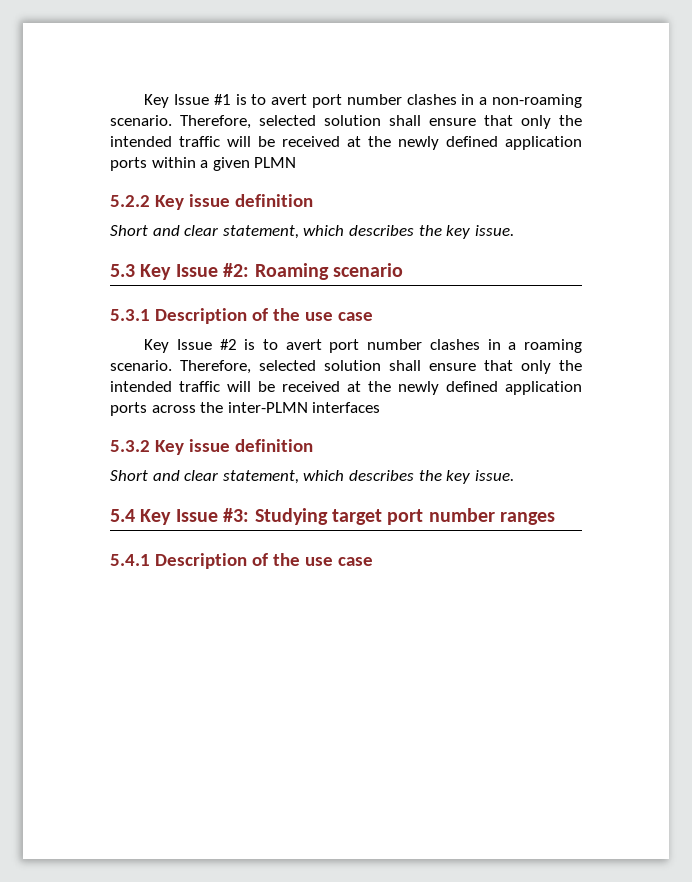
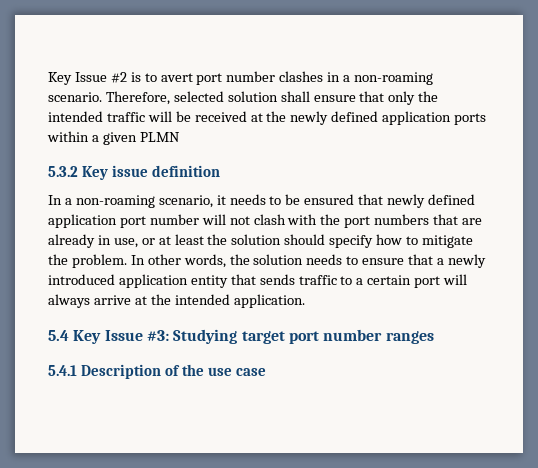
[144,94,231,108] Key Issue #1 -> [48,72,127,85] Key Issue #2
[110,194,313,210] [110,225,514,239] [110,263,403,280] [110,308,373,324] [144,339,582,353] [110,360,582,374] [110,381,582,395] [110,402,381,416] [110,439,313,455] [110,470,514,484] 5.2.2 Key issue definition // Short and clear statement, which describes the key issue. // 5.3 Key Issue #2: Roaming scenario // 5.3.1 Description of the use case // Key Issue #2 is to avert port number clashes in a roaming scenario. Therefore, selected solution shall ensure that only the intended traffic will be received at the newly defined application ports across the inter-PLMN interfaces // 5.3.2 Key issue definition // Short and clear statement, which describes the key issue. -> [48,165,221,180] [48,194,476,208] [48,214,483,228] [48,234,473,248] [48,254,486,268] [48,274,468,288] [48,294,305,308] 5.3.2 Key issue definition // In a non-roaming scenario, it needs to be ensured that newly defined application port number will not clash with the port numbers that are already in use, or at least the solution should specify how to mitigate the problem. In other words, the solution needs to ensure that a newly introduced application entity that sends traffic to a certain port will always arrive at the intended application.

